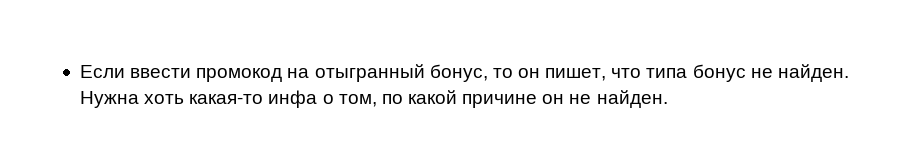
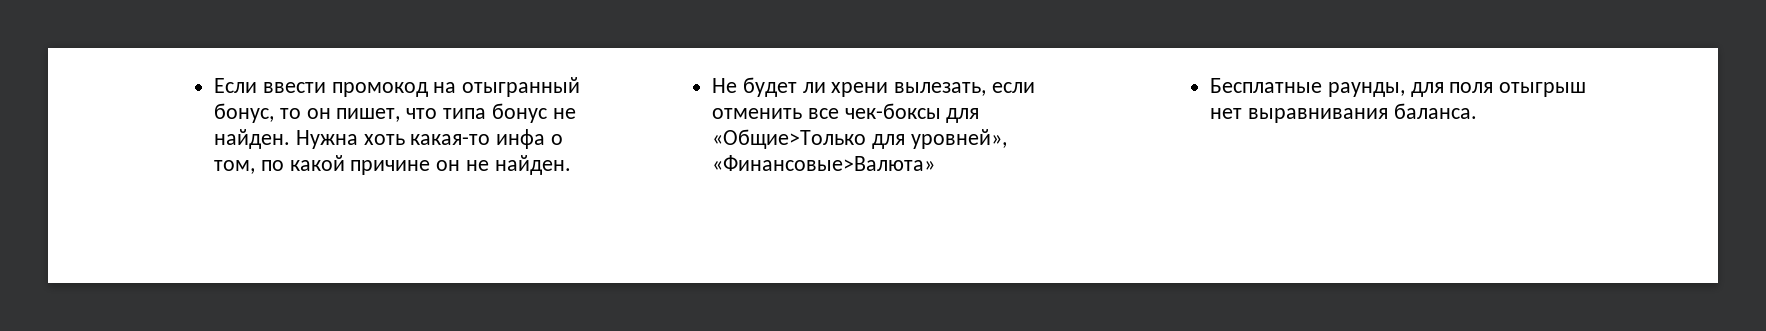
(668, 99) none -> [711,77,1035,97] [711,103,980,123] [711,129,1007,149] [711,155,935,171] [1209,78,1587,97] [1209,103,1477,123] // Не будет ли хрени вылезать, если отменить все чек-боксы для «Общие>Только для уровней», «Финансовые>Валюта» // Бесплатные раунды, для поля отыгрыш нет выравнивания баланса.

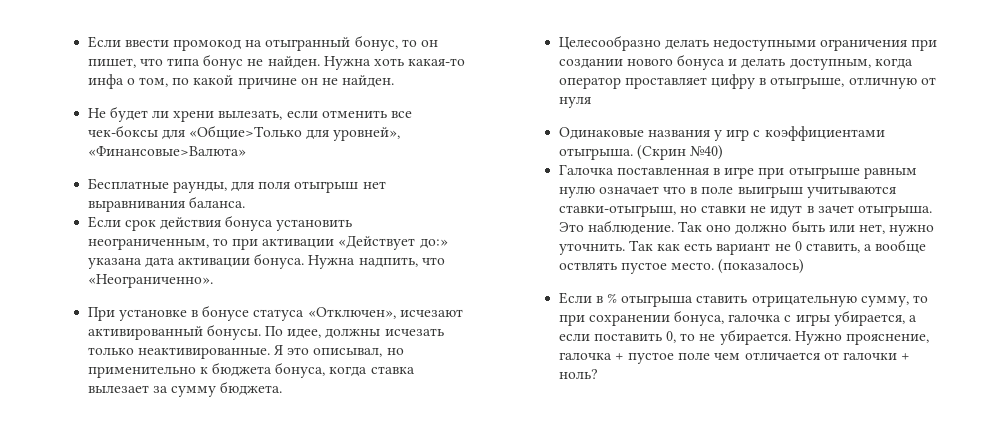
(1477, 111) none -> [87,215,353,231] [87,235,448,250] [87,253,445,269] [87,274,213,288] [87,305,463,321] [87,324,444,340] [87,345,404,359] [87,362,415,378] [87,381,283,397] [558,35,938,51] [558,54,913,70] [558,74,936,89] [558,97,591,108] [558,126,885,141] [558,145,723,160] [558,165,917,179] [558,186,896,198] [558,205,932,217] [558,220,935,236] [558,239,927,255] [558,259,805,274] [558,292,928,307] [558,310,917,326] [558,329,929,345] [558,352,911,364] [558,369,598,379] // Если срок действия бонуса установить неограниченным, то при активации «Действует до:» указана дата активации бонуса. Нужна надпить, что «Неограниченно». // При установке в бонусе статуса «Отключен», исчезают активированный бонусы. По идее, должны исчезать только неактивированные. Я это описывал, но применительно к бюджета бонуса, когда ставка вылезает за сумму бюджета. // Целесообразно делать недоступными ограничения при создании нового бонуса и делать доступным, когда оператор проставляет цифру в отыгрыше, отличную от нуля // Одинаковые названия у игр с коэффициентами отыгрыша. (Скрин №40) // Галочка поставленная в игре при отыгрыше равным нулю означает что в поле выигрыш учитываются ставки-отыгрыш, но ставки не идут в зачет отыгрыша. Это наблюдение. Так оно должно быть или нет, нужно уточнить. Так как есть вариант не 0 ставить, а вообще оствлять пустое место. (показалось) // Если в % отыгрыша ставить отрицательную сумму, то при сохранении бонуса, галочка с игры убирается, а если поставить 0, то не убирается. Нужно прояснение, галочка + пустое поле чем отличается от галочки + ноль?

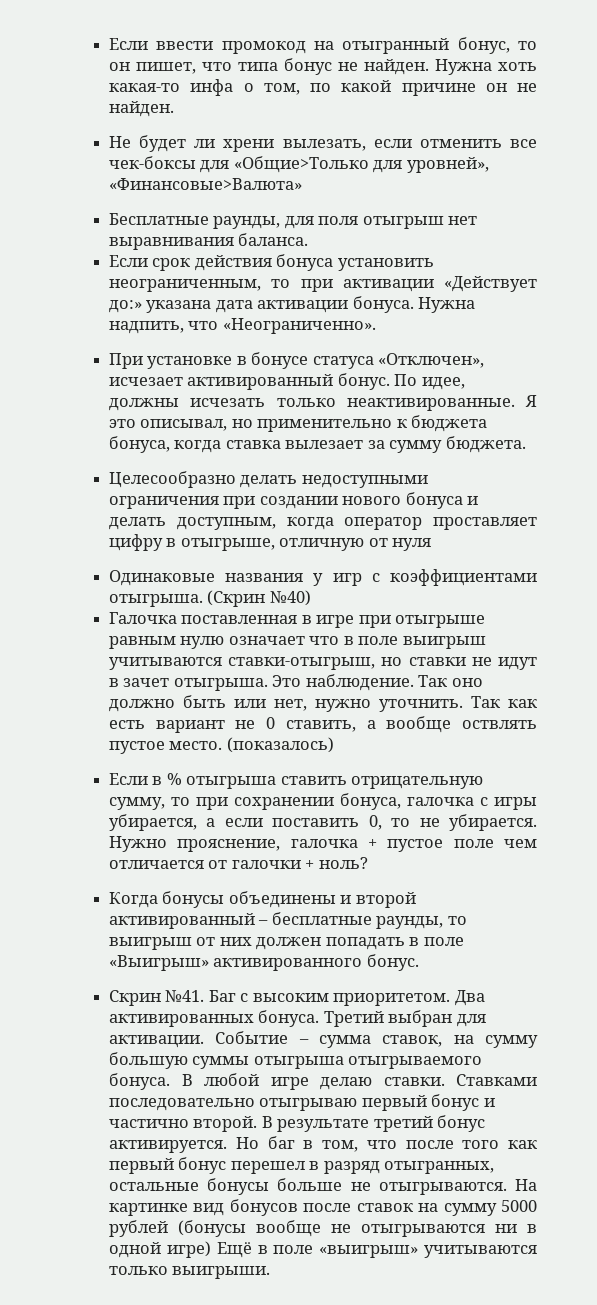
[399,309,463,317] [87,324,261,340] исчезают активированный бонусы. -> [109,373,390,390] исчезает активированный бонус.
(598, 374) none -> [109,891,416,908] [109,912,467,929] [109,937,464,950] [109,954,419,971] [109,990,485,1006] [109,1010,486,1027] [109,1031,538,1048] [109,1052,483,1069] [109,1073,537,1090] [109,1094,495,1111] [109,1115,486,1132] [109,1136,537,1153] [109,1157,495,1174] [109,1178,537,1195] [109,1199,537,1216] [109,1220,537,1237] [109,1241,537,1258] [109,1266,271,1279] // Когда бонусы объединены и второй активированный – бесплатные раунды, то выигрыш от них должен попадать в поле «Выигрыш» активированного бонус. // Скрин №41. Баг с высоким приоритетом. Два активированных бонуса. Третий выбран для активации. Событие – сумма ставок, на сумму большую суммы отыгрыша отыгрываемого бонуса. В любой игре делаю ставки. Ставками последовательно отыгрываю первый бонус и частично второй. В результате третий бонус активируется. Но баг в том, что после того как первый бонус перешел в разряд отыгранных, остальные бонусы больше не отыгрываются. На картинке вид бонусов после ставок на сумму 5000 рублей (бонусы вообще не отыгрываются ни в одной игре) Ещё в поле «выигрыш» учитываются только выигрыши.

